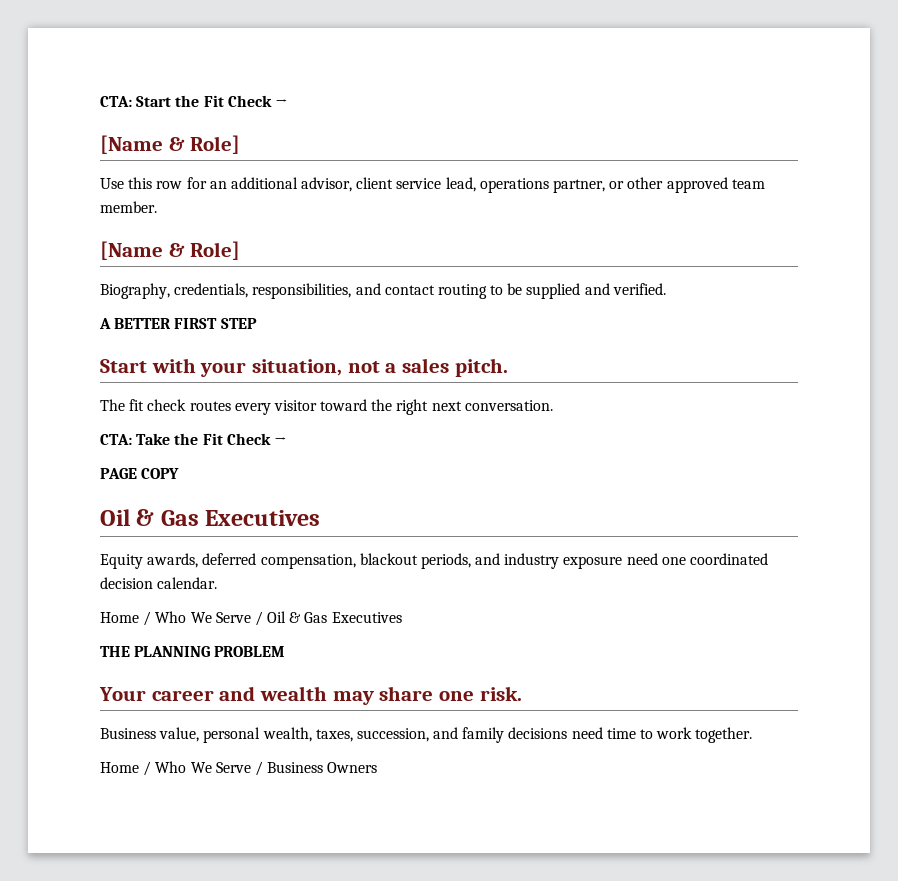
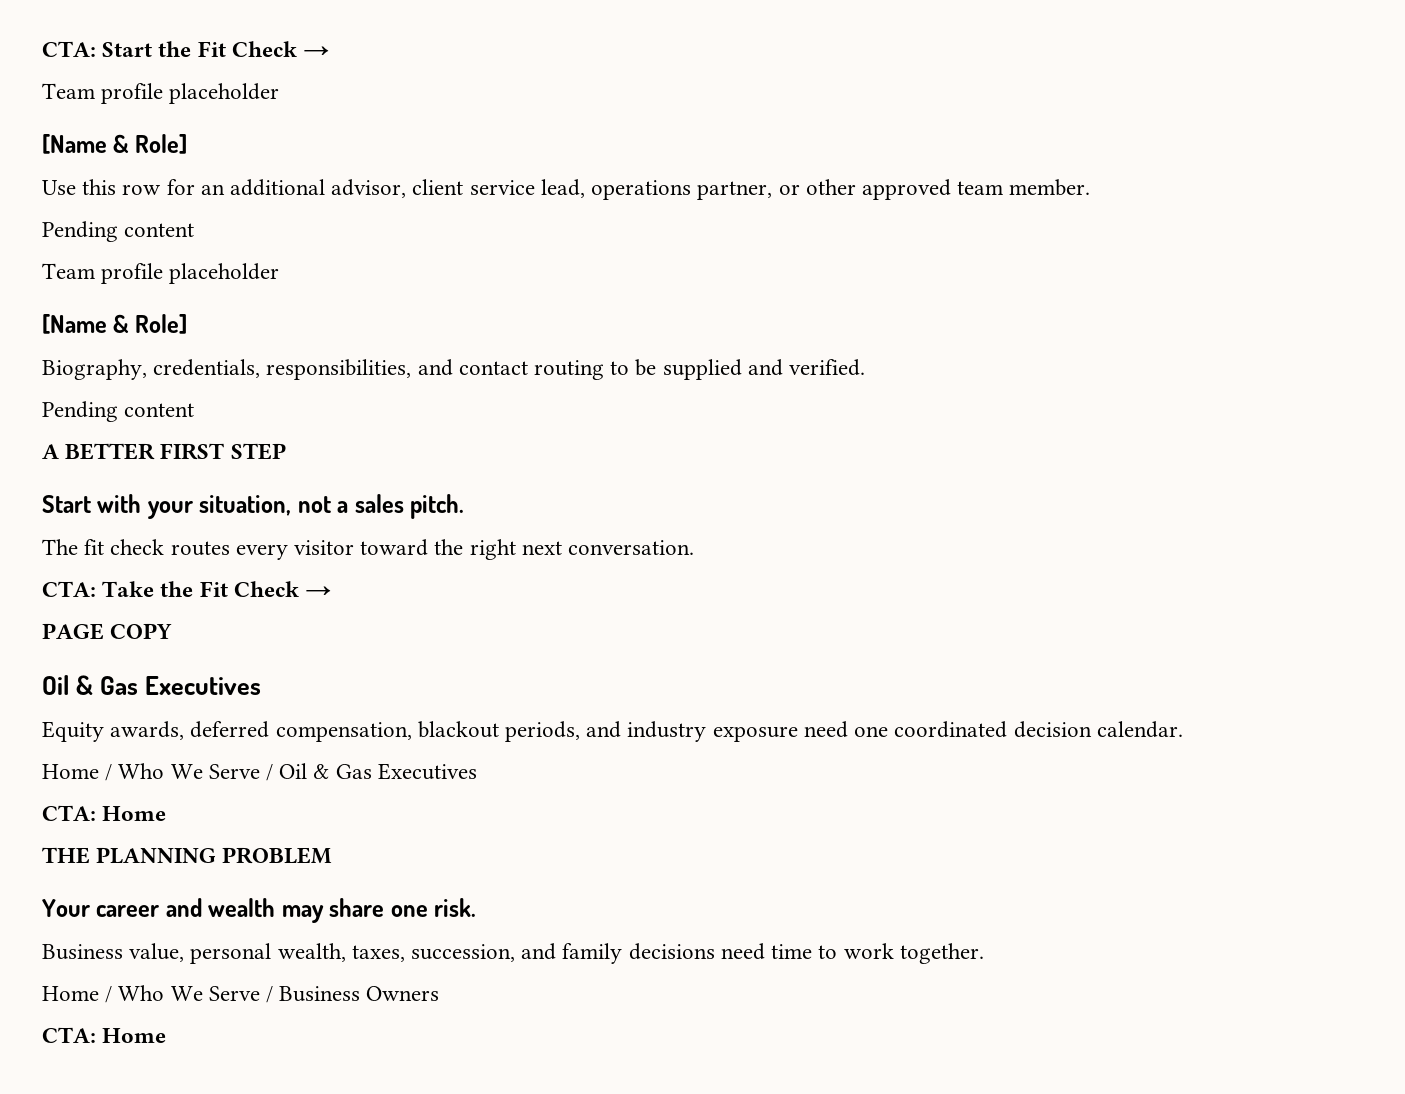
(288, 103) none -> [42,83,280,104] // Team profile placeholder
(157, 207) none -> [42,221,195,242] [42,263,280,284] // Pending content // Team profile placeholder
(666, 289) none -> [42,401,195,422] // Pending content
(402, 617) none -> [42,805,167,821] // CTA: Home
(378, 767) none -> [42,1027,167,1043] // CTA: Home

